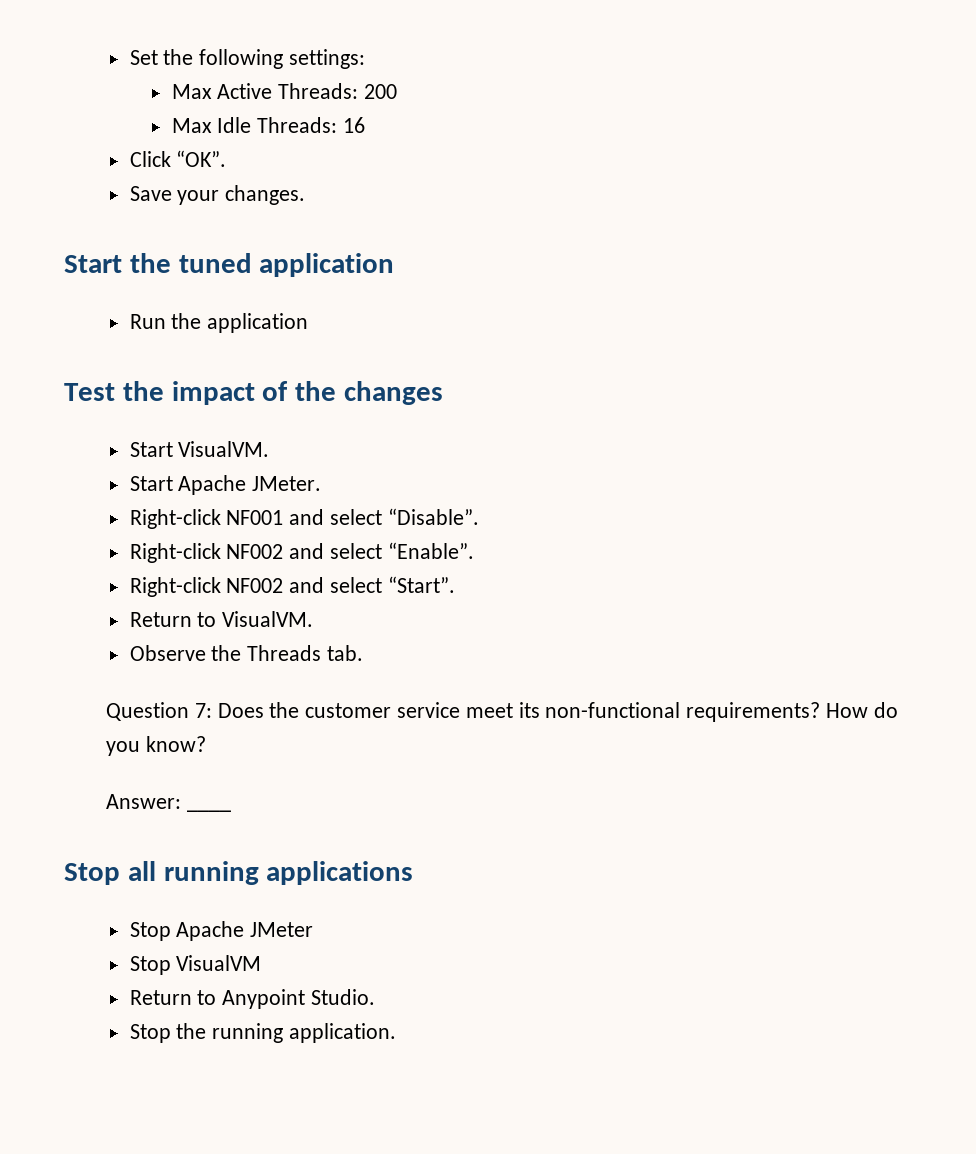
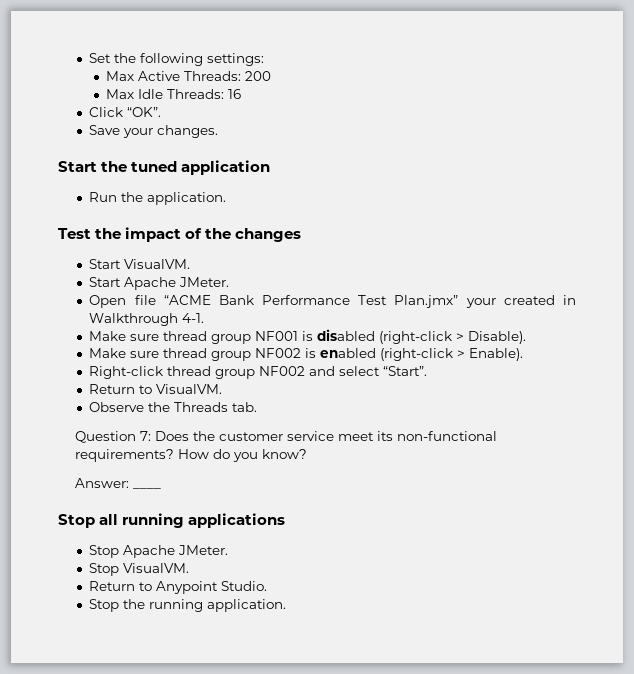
[207,313,309,333] application -> [147,192,227,205] application.
[129,508,479,529] [129,542,474,563] [129,577,221,597] Right-click NF001 and select “Disable”. // Right-click NF002 and select “Enable”. // Right-click -> [89,295,576,308] [89,313,205,326] [89,329,527,344] [89,348,524,361] [89,366,256,379] Open file “ACME Bank Performance Test Plan.jmx” your created in Walkthrough 4-1. // Make sure thread group NF001 is disabled (right-click > Disable). // Make sure thread group NF002 is enabled (right-click > Enable). // Right-click thread group
[250,922,314,937] [129,955,262,975] JMeter // Stop VisualVM -> [178,545,229,555] [89,563,190,576] JMeter. // Stop VisualVM.

